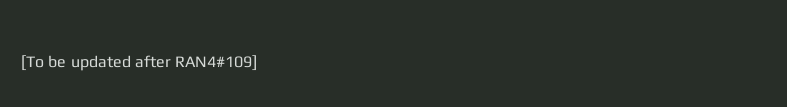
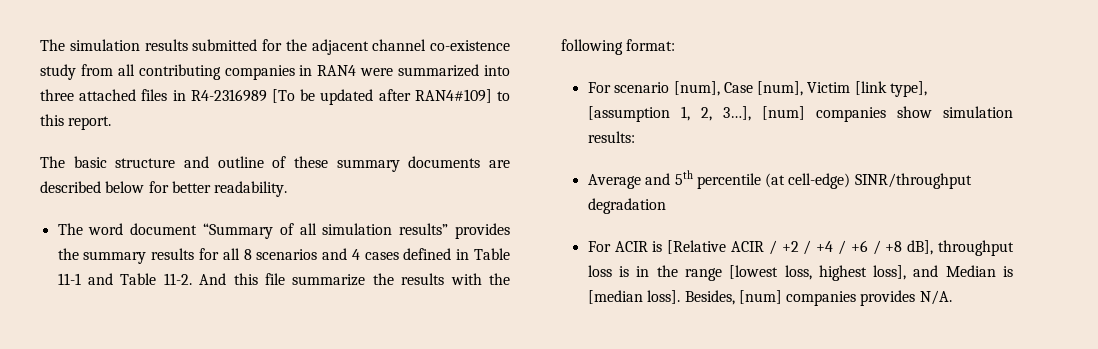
(21, 63) none -> [40,39,510,55] [40,64,511,80] [40,89,267,102] The simulation results submitted for the adjacent channel co-existence study from all contributing companies in RAN4 were summarized into three attached files in R4-2316989
(258, 63) none -> [496,91,510,101] [40,114,112,130] [40,156,511,172] [40,181,288,197] [57,223,511,239] [57,248,511,264] [57,273,510,286] [560,39,675,55] [587,81,928,97] [587,106,1013,122] [587,131,635,143] [587,170,972,189] [587,198,666,214] [587,240,1014,256] [587,265,1013,281] [587,290,952,306] to this report. // The basic structure and outline of these summary documents are described below for better readability. // The word document “Summary of all simulation results” provides the summary results for all 8 scenarios and 4 cases defined in Table 11-1 and Table 11-2. And this file summarize the results with the following format: // For scenario [num], Case [num], Victim [link type], [assumption 1, 2, 3…], [num] companies show simulation results: // Average and 5th percentile (at cell-edge) SINR/throughput degradation // For ACIR is [Relative ACIR / +2 / +4 / +6 / +8 dB], throughput loss is in the range [lowest loss, highest loss], and Median is [median loss]. Besides, [num] companies provides N/A.

